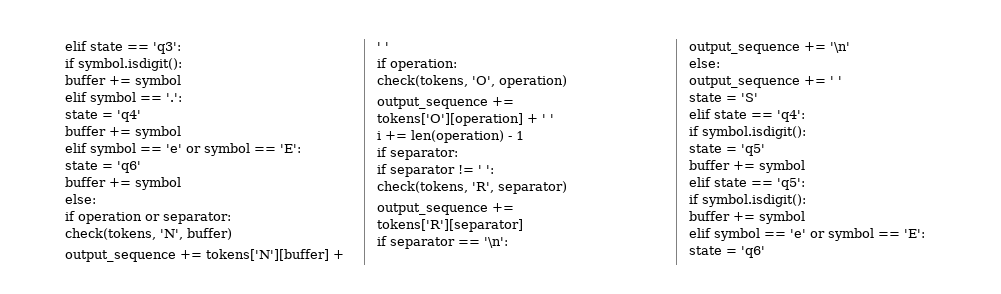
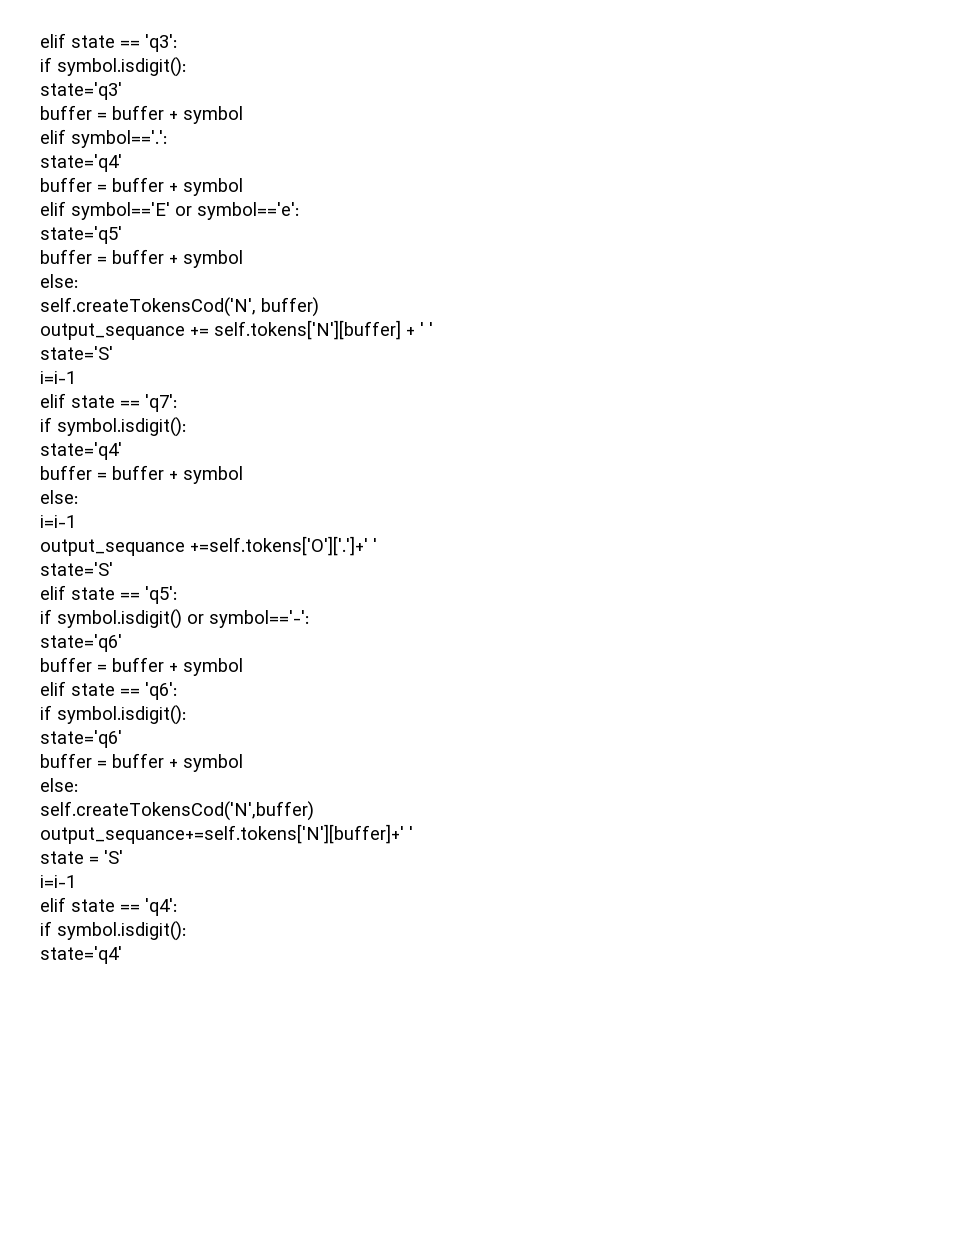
[65,75,181,88] [65,92,182,105] [65,110,141,122] [65,126,181,139] [65,143,301,156] [65,161,141,173] [65,177,181,190] [65,194,96,204] [65,211,231,224] [65,228,232,240] [65,249,344,262] [377,42,389,51] [377,58,457,71] [377,75,567,88] [377,97,514,109] [377,113,554,126] [377,130,524,143] [377,147,458,160] [377,164,494,177] [377,181,567,194] [377,203,514,215] [377,219,523,232] [377,236,508,249] [689,42,850,54] [689,58,720,68] [689,76,834,88] // buffer += symbol // elif symbol == '.': // state = 'q4' // buffer += symbol // elif symbol == 'e' or symbol == 'E': // state = 'q6' // buffer += symbol // else: // if operation or separator: // check(tokens, 'N', buffer) // output_sequence += tokens['N'][buffer] + ' ' // if operation: // check(tokens, 'O', operation) // output_sequence += tokens['O'][operation] + ' ' // i += len(operation) - 1 // if separator: // if separator != ' ': // check(tokens, 'R', separator) // output_sequence += tokens['R'][separator] // if separator == '\n': // output_sequence += '\n' // else: // output_sequence += ' -> [40,82,122,100] [40,105,243,124] [40,129,167,148] [40,154,122,172] [40,177,243,196] [40,201,299,220] [40,226,122,244] [40,249,243,268] [40,274,78,288] [40,297,319,317] [40,320,433,340] [40,346,113,360] [40,371,76,384] [40,393,177,412] [40,417,186,437] [40,442,122,460] [40,465,243,484] [40,490,78,504] [40,515,76,528] [40,536,377,556] [40,562,113,576] [40,585,177,604] [40,609,309,629] [40,634,122,652] [40,657,243,676] [40,681,177,700] [40,705,186,725] [40,730,122,748] [40,753,243,772] [40,778,78,792] [40,801,314,821] [40,824,404,844] // state='q3' // buffer = buffer + symbol // elif symbol=='.': // state='q4' // buffer = buffer + symbol // elif symbol=='E' or symbol=='e': // state='q5' // buffer = buffer + symbol // else: // self.createTokensCod('N', buffer) // output_sequance += self.tokens['N'][buffer] + ' ' // state='S' // i=i-1 // elif state == 'q7': // if symbol.isdigit(): // state='q4' // buffer = buffer + symbol // else: // i=i-1 // output_sequance +=self.tokens['O']['.']+' ' // state='S' // elif state == 'q5': // if symbol.isdigit() or symbol=='-': // state='q6' // buffer = buffer + symbol // elif state == 'q6': // if symbol.isdigit(): // state='q6' // buffer = buffer + symbol // else: // self.createTokensCod('N',buffer) // output_sequance+=self.tokens['N'][buffer]+'
(758, 97) none -> [40,875,76,888] // i=i-1
[689,144,765,156] [689,160,805,173] [689,177,805,190] [689,194,806,207] [689,211,805,224] [689,228,925,241] [689,246,765,258] state = 'q5' // buffer += symbol // elif state == 'q5': // if symbol.isdigit(): // buffer += symbol // elif symbol == 'e' or symbol == 'E': // state = 'q6' -> [40,946,122,964] state='q4'

